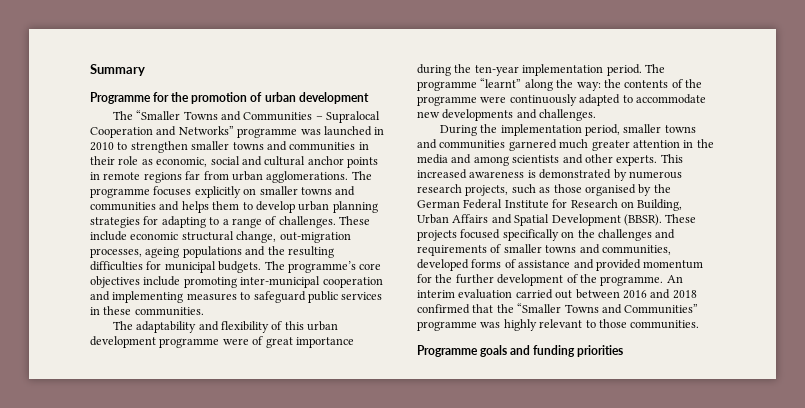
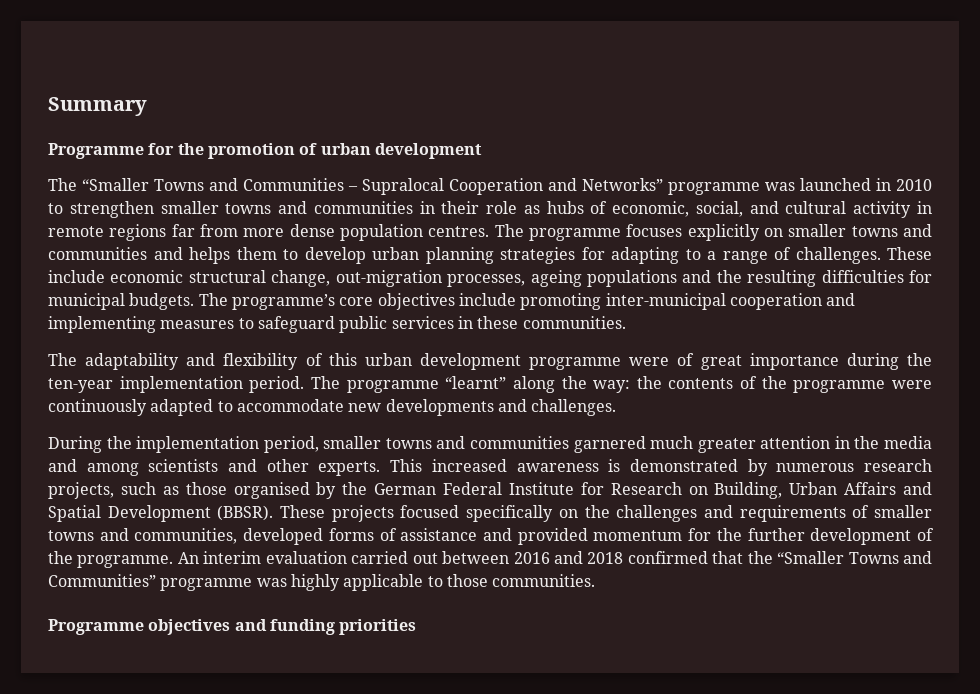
[156,156,378,168] economic, social and cultural anchor points -> [546,201,912,218] hubs of economic, social, and cultural activity
[231,171,349,183] urban agglomerations. -> [243,224,490,241] more dense population centres.
[539,319,583,328] relevant -> [343,574,424,591] applicable
[480,345,508,357] goals -> [148,619,231,635] objectives

